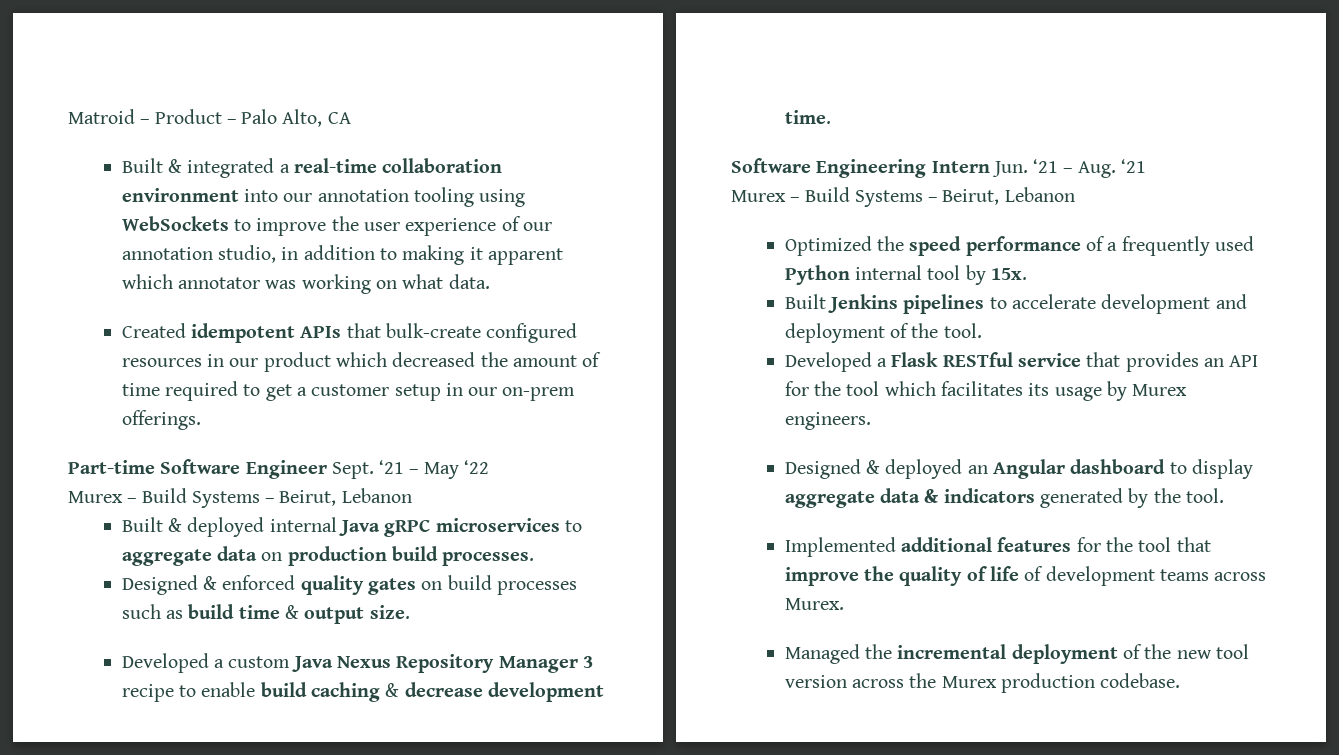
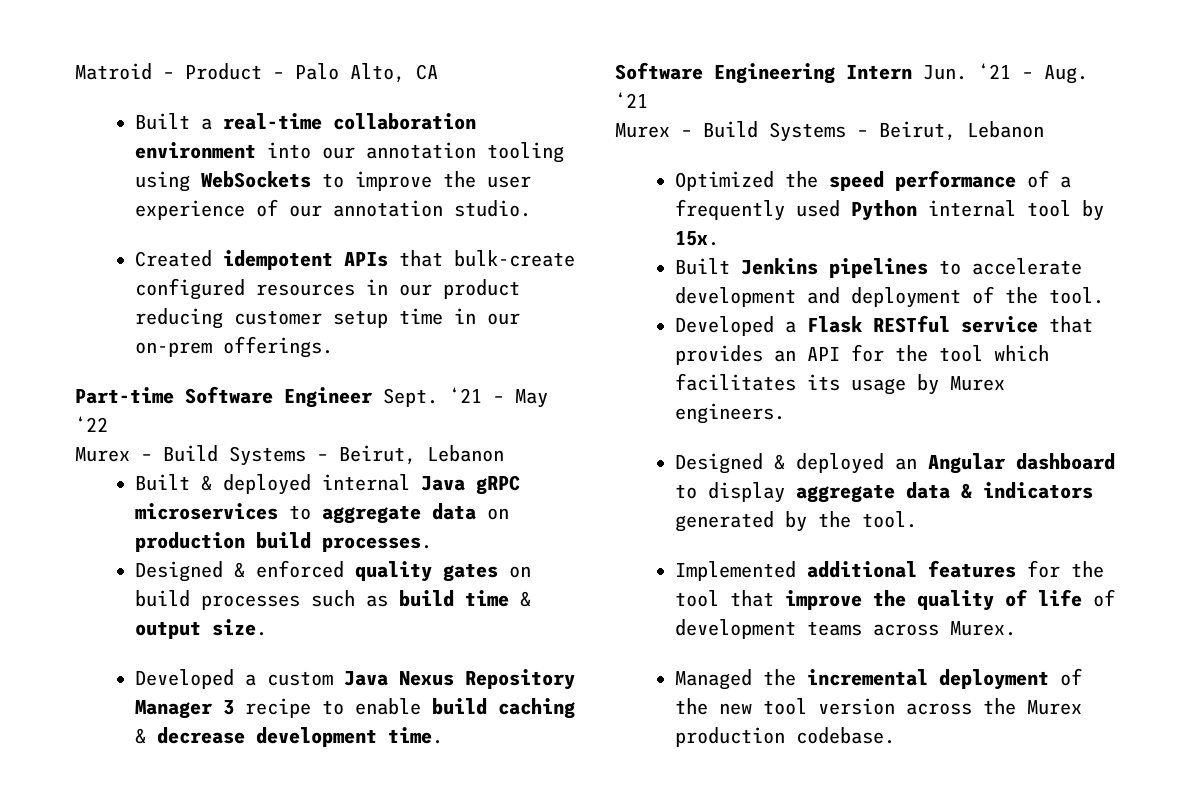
[168,158,275,178] & integrated -> (191, 121) none
[218,245,563,265] [121,274,490,294] studio, in addition to making it apparent which annotator was working on what data. -> [454,200,532,217] studio.
[335,352,602,367] [121,381,307,401] which decreased the amount of time required to get a -> [135,308,224,329] reducing
(441, 392) none -> [399,308,444,325] time

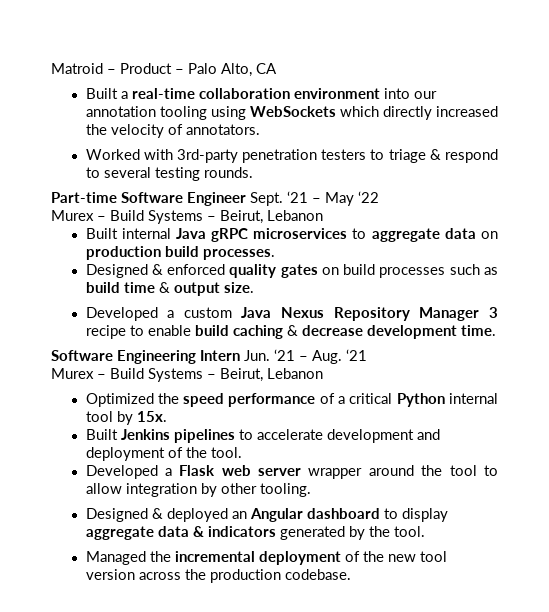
[322,171,532,191] [135,199,532,220] [135,250,576,270] [135,278,521,300] [135,308,521,329] [135,336,334,358] to improve the user experience of our annotation studio. // Created idempotent APIs that bulk-create configured resources in our product reducing customer setup time in our on-prem offerings. -> [339,106,499,120] [85,124,260,138] [85,149,499,163] [85,167,253,181] which directly increased the velocity of annotators. // Worked with 3rd-party penetration testers to triage & respond to several testing rounds.
[201,474,312,495] & deployed -> (118, 233) none
[675,199,841,221] frequently used -> [349,393,393,404] critical
[873,315,1094,333] [675,344,1050,365] [675,373,1006,395] [675,403,786,424] RESTful service that provides an API for the tool which facilitates its usage by Murex engineers. -> [221,465,498,479] [85,483,311,497] web server wrapper around the tool to allow integration by other tooling.
[675,560,1105,581] [675,589,1116,611] [675,619,1017,639] // Implemented additional features for the tool that improve the quality of life of development teams across Murex. -> (425, 531) none
[1027,700,1083,715] Murex -> (206, 574) none

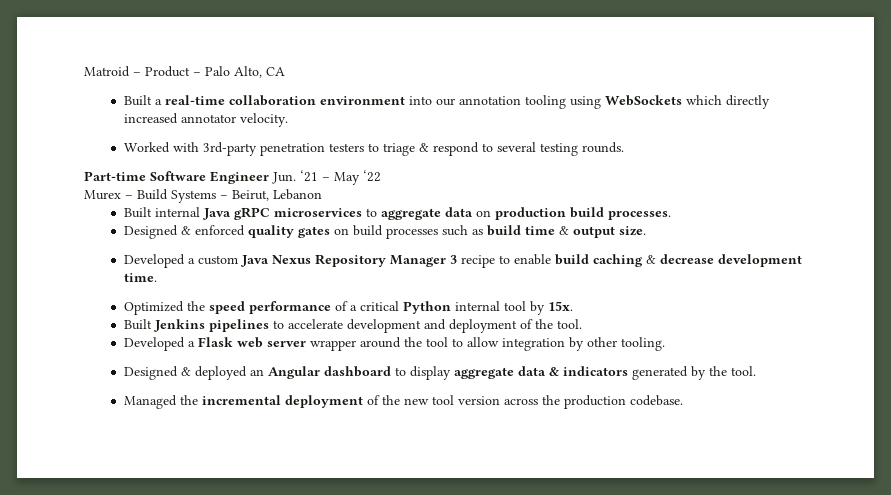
[85,124,260,138] the velocity of annotators. -> [180,113,288,127] annotator velocity.
[250,192,283,206] Sept. -> [272,172,296,184] Jun.
[51,349,367,364] [51,368,323,382] // Software Engineering Intern Jun. ‘21 – Aug. ‘21 // Murex – Build Systems – Beirut, Lebanon -> (157, 277) none

